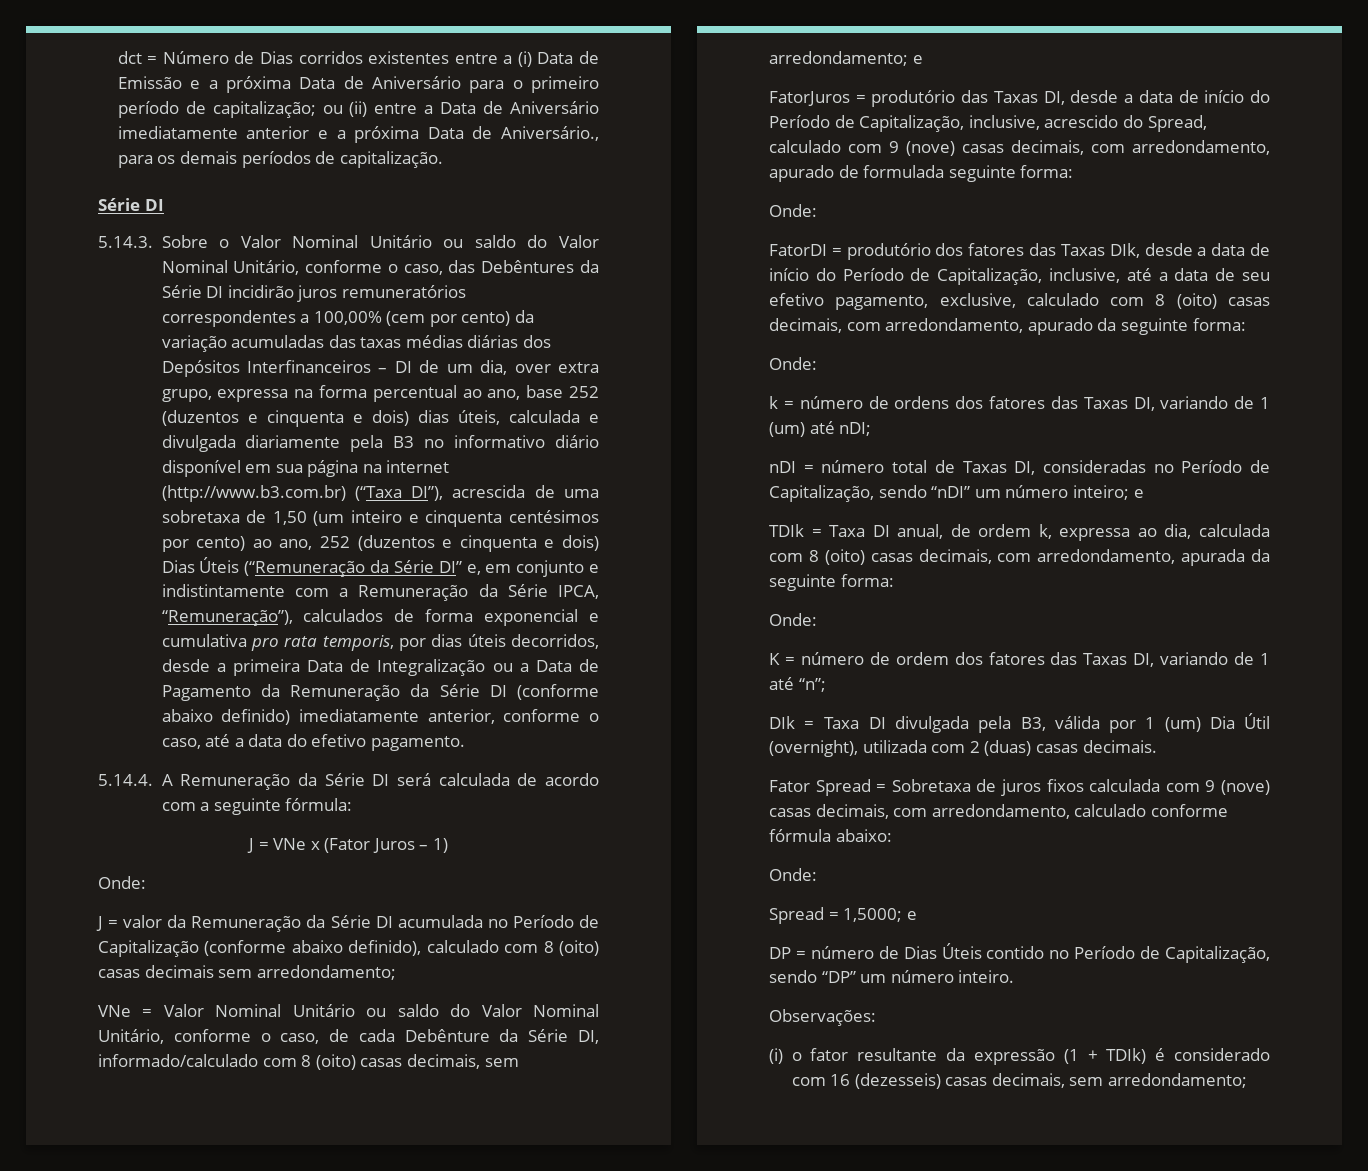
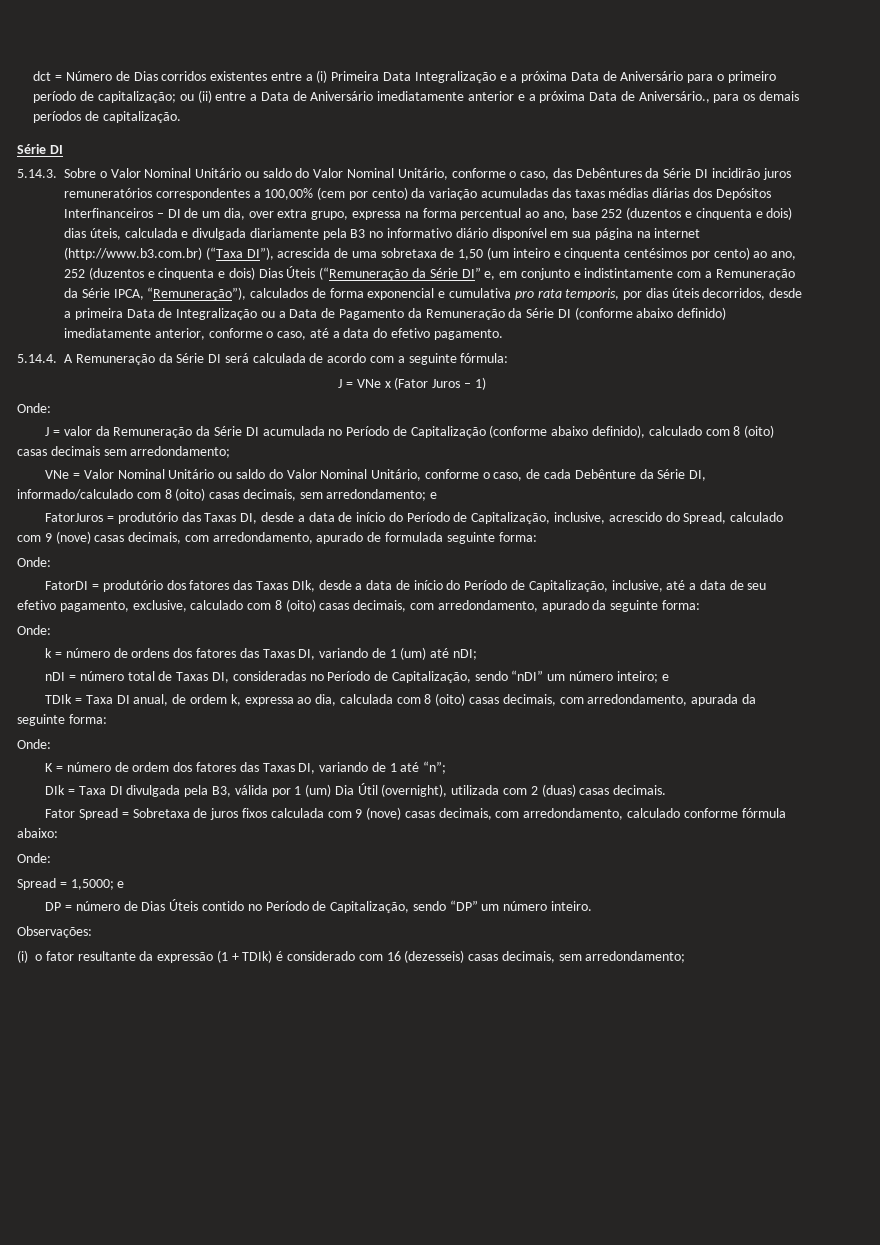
[537,51,599,64] [117,76,182,89] Data de Emissão -> [331,71,496,83] Primeira Data Integralização

